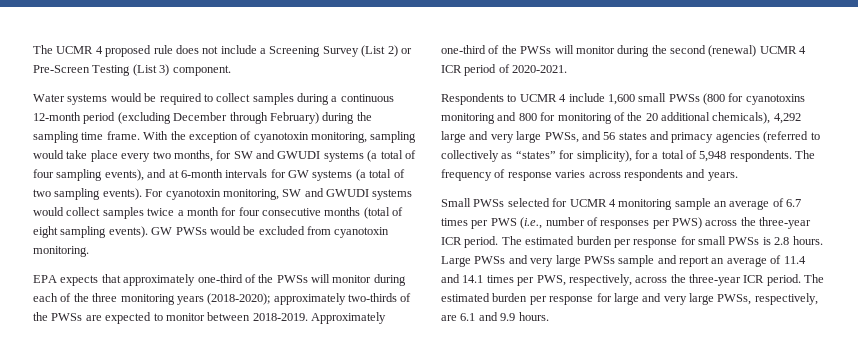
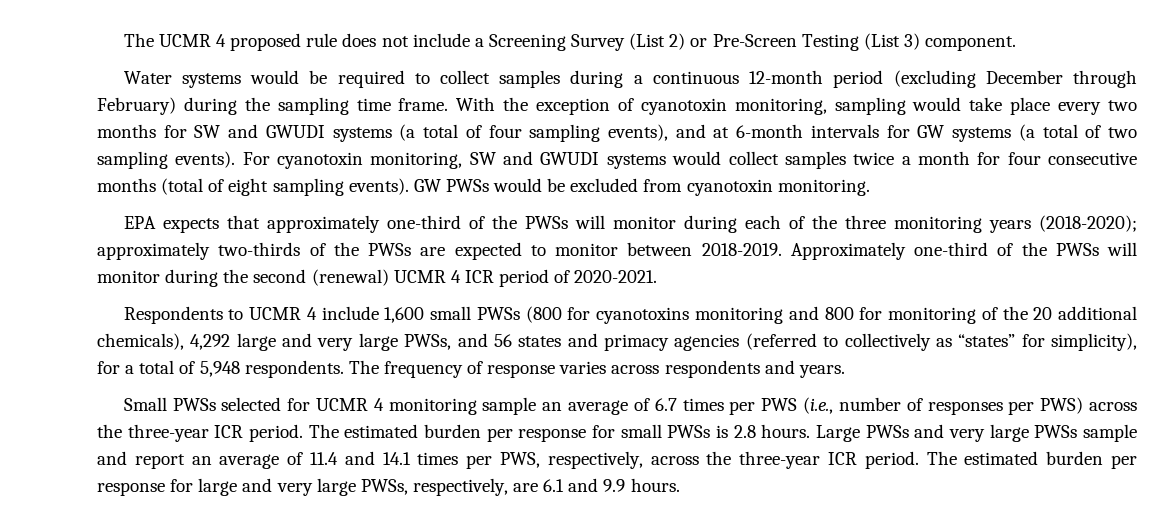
[173,150,213,162] months, -> [97,124,156,138] months

